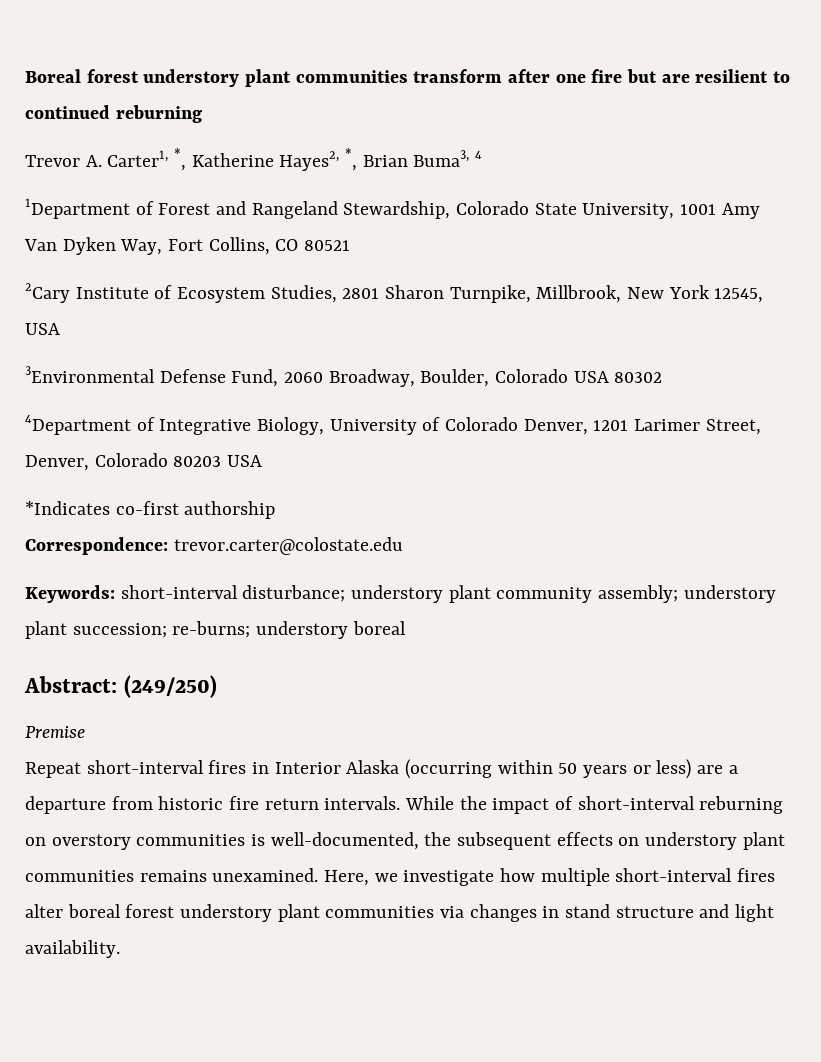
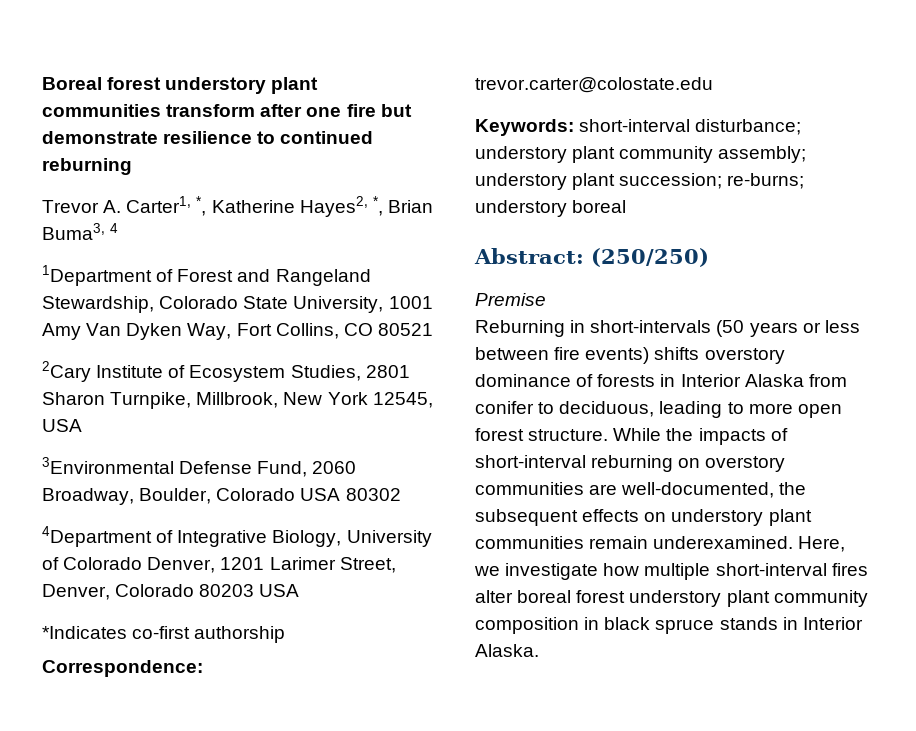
[661,69,769,83] are resilient -> [42,131,253,144] demonstrate resilience
[123,675,217,698] (249/250) -> [591,248,709,267] (250/250)
[25,759,738,779] [25,796,401,814] Repeat short-interval fires in Interior Alaska (occurring within 50 years or less) are a departure from historic fire return intervals. -> [475,320,860,337] [475,347,785,364] [475,374,847,387] [475,401,842,418] [475,428,609,441] Reburning in short-intervals (50 years or less between fire events) shifts overstory dominance of forests in Interior Alaska from conifer to deciduous, leading to more open forest structure.
[492,798,550,814] impact -> [698,428,766,445] impacts
[251,834,266,846] is -> [589,484,618,495] are
[139,868,319,882] remains unexamined. -> [589,536,794,549] remain underexamined.
[325,904,775,922] [25,940,120,958] communities via changes in stand structure and light availability. -> [773,590,868,607] [475,617,863,634] [475,644,539,657] community composition in black spruce stands in Interior Alaska.

